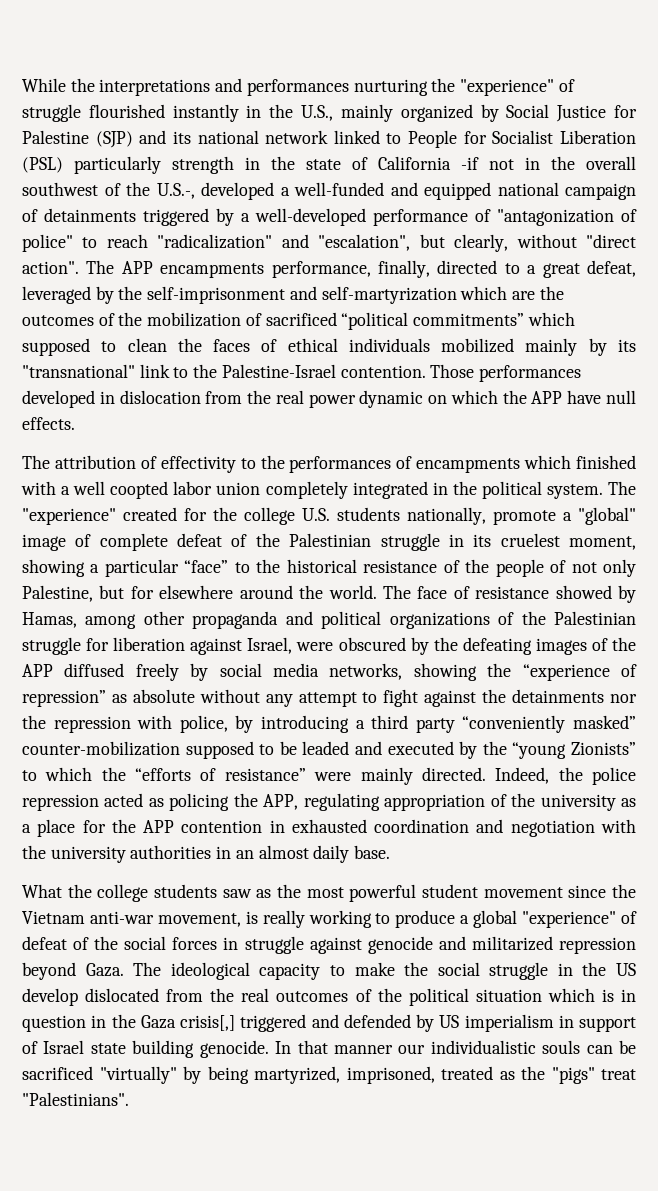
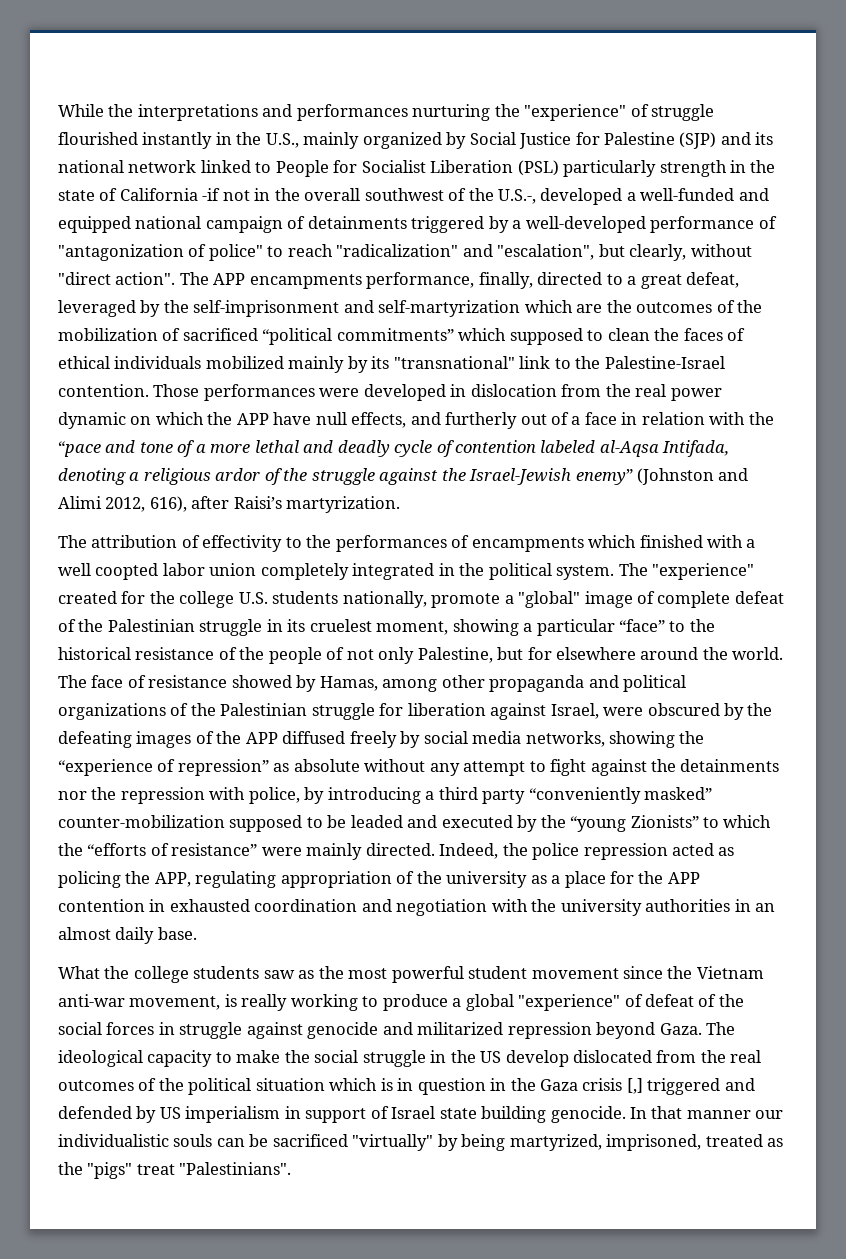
(582, 373) none -> [319,388,360,397] were
[22,417,75,430] effects. -> [351,412,774,429] [58,440,730,457] [58,468,749,485] [58,496,401,513] effects, and furtherly out of a face in relation with the “pace and tone of a more lethal and deadly cycle of contention labeled al-Aqsa Intifada, denoting a religious ardor of the struggle against the Israel-Jewish enemy” (Johnston and Alimi 2012, 616), after Raisi’s martyrization.
[180,1015,235,1031] crisis[,] -> [582,1078,643,1094] crisis [,]

